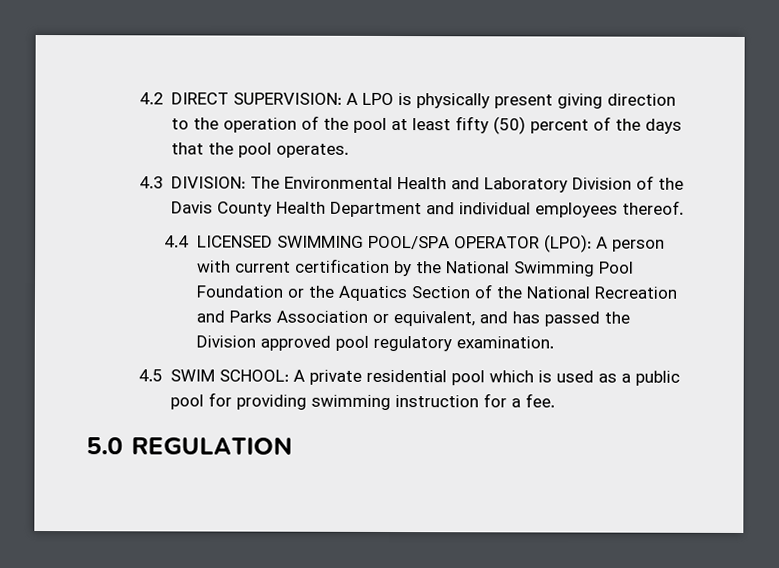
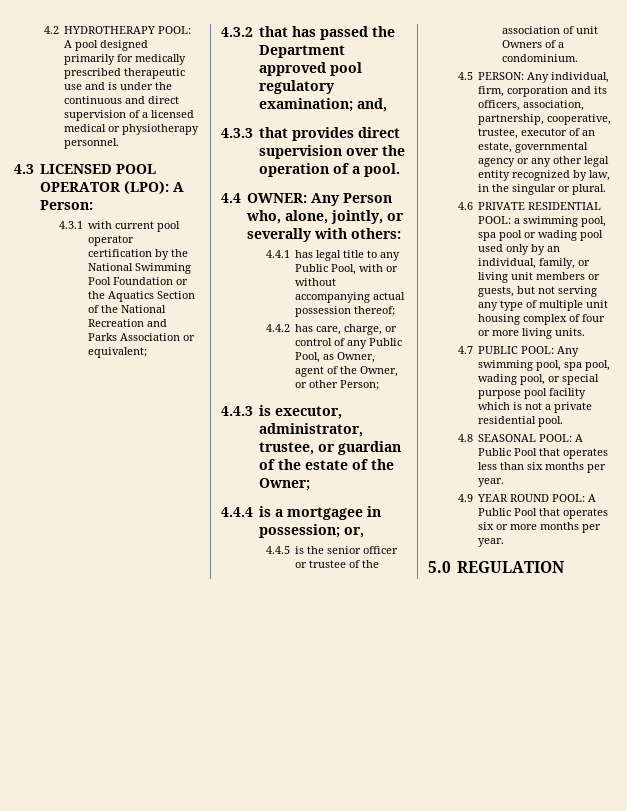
[171,92,677,109] [171,115,683,135] [171,142,350,158] [138,175,685,193] [171,200,685,218] [164,234,665,253] [196,260,291,273] DIRECT SUPERVISION: A LPO is physically present giving direction to the operation of the pool at least fifty (50) percent of the days that the pool operates. // 4.3 DIVISION: The Environmental Health and Laboratory Division of the Davis County Health Department and individual employees thereof. // 4.4 LICENSED SWIMMING POOL/SPA OPERATOR (LPO): A person with current -> [64,26,192,34] [64,40,149,51] [64,54,187,65] [64,68,186,79] [64,82,173,90] [64,96,180,104] [64,110,195,121] [64,124,200,135] [64,138,120,149] [14,164,156,174] [39,181,184,194] [39,200,93,210] [58,221,181,232] [88,235,135,246] HYDROTHERAPY POOL: A pool designed primarily for medically prescribed therapeutic use and is under the continuous and direct supervision of a licensed medical or physiotherapy personnel. // 4.3 LICENSED POOL OPERATOR (LPO): A Person: // 4.3.1 with current pool operator
[392,311,508,327] equivalent, and -> [88,347,148,358] [221,26,288,37] equivalent; // 4.3.2 that
[195,335,256,348] Division -> [258,45,345,58] Department
[455,336,554,349] [137,369,681,386] [170,392,556,411] examination. // 4.5 SWIM SCHOOL: A private residential pool which is used as a public pool for providing swimming instruction for a fee. -> [258,98,387,112] [221,127,400,141] [258,145,405,159] [258,163,400,177] [221,193,392,206] [245,210,404,224] [246,228,401,242] [265,250,401,261] [295,264,399,275] [295,278,337,286] [295,292,406,303] [295,306,396,317] [265,324,398,335] [295,338,403,349] [295,352,376,363] [295,366,399,377] [295,380,380,390] [221,405,342,419] [258,423,363,437] [258,441,401,455] [258,459,394,470] [258,478,310,491] [221,506,381,520] [258,524,364,538] [265,546,399,554] [295,560,380,568] [502,26,599,34] [502,40,565,48] [502,54,579,62] [457,72,610,83] [478,86,608,97] [478,100,585,111] [478,114,612,125] [478,128,596,139] [478,142,589,153] [478,156,610,167] [478,170,611,181] [478,184,607,195] [457,202,602,210] [478,216,607,227] [478,230,604,241] [478,244,561,255] [478,258,591,269] [478,272,601,283] [478,286,598,297] [478,300,609,311] [478,314,606,325] [478,328,586,339] [457,346,580,357] [478,360,611,371] [478,374,600,385] [478,388,587,399] [478,402,593,413] [478,416,564,427] [457,434,584,442] [478,448,609,459] [478,462,607,473] [478,478,505,487] [457,494,597,502] [478,508,609,519] [478,522,602,533] [478,538,505,547] examination; and, // 4.3.3 that provides direct supervision over the operation of a pool. // 4.4 OWNER: Any Person who, alone, jointly, or severally with others: // 4.4.1 has legal title to any Public Pool, with or without accompanying actual possession thereof; // 4.4.2 has care, charge, or control of any Public Pool, as Owner, agent of the Owner, or other Person; // 4.4.3 is executor, administrator, trustee, or guardian of the estate of the Owner; // 4.4.4 is a mortgagee in possession; or, // 4.4.5 is the senior officer or trustee of the association of unit Owners of a condominium. // 4.5 PERSON: Any individual, firm, corporation and its officers, association, partnership, cooperative, trustee, executor of an estate, governmental agency or any other legal entity recognized by law, in the singular or plural. // 4.6 PRIVATE RESIDENTIAL POOL: a swimming pool, spa pool or wading pool used only by an individual, family, or living unit members or guests, but not serving any type of multiple unit housing complex of four or more living units. // 4.7 PUBLIC POOL: Any swimming pool, spa pool, wading pool, or special purpose pool facility which is not a private residential pool. // 4.8 SEASONAL POOL: A Public Pool that operates less than six months per year. // 4.9 YEAR ROUND POOL: A Public Pool that operates six or more months per year.

